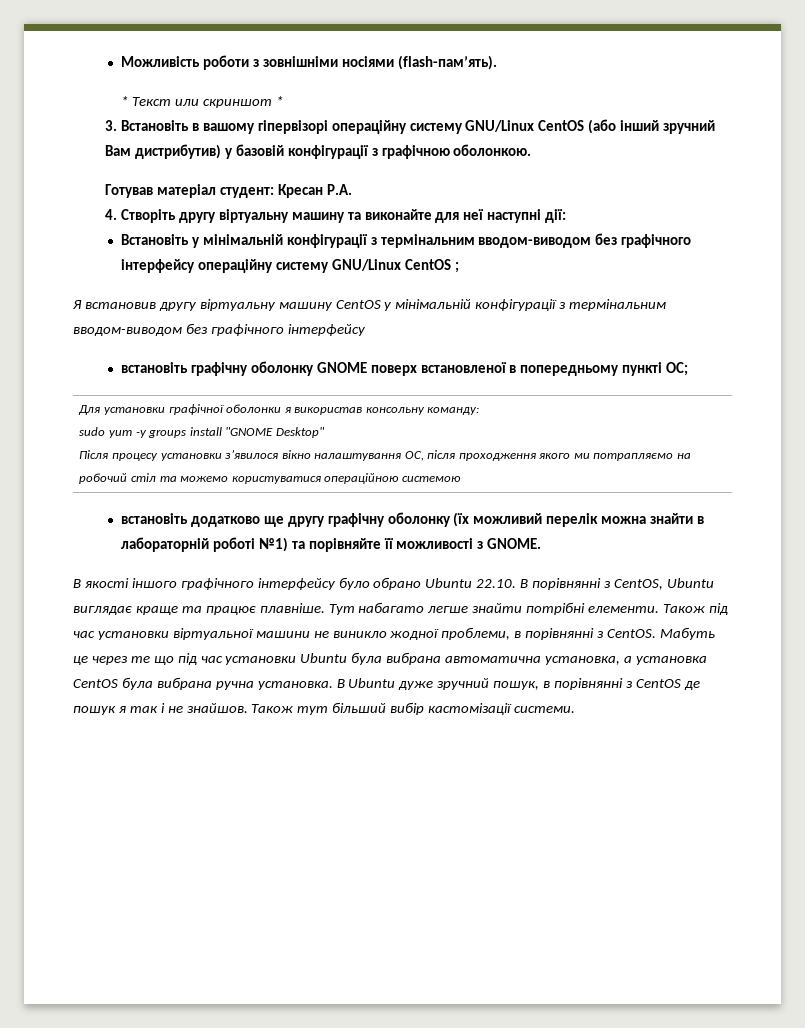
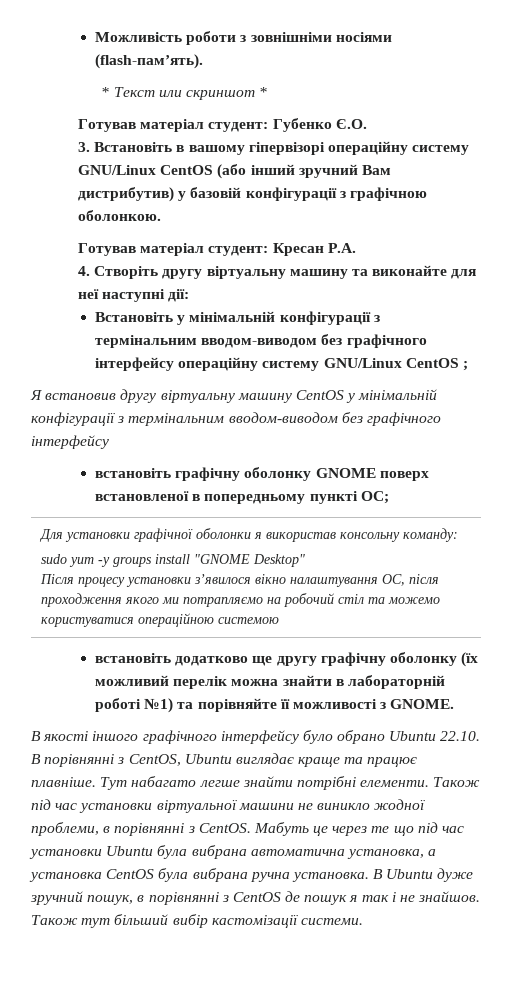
(283, 101) none -> [77,118,367,132] // Готував матеріал студент: Губенко Є.О.

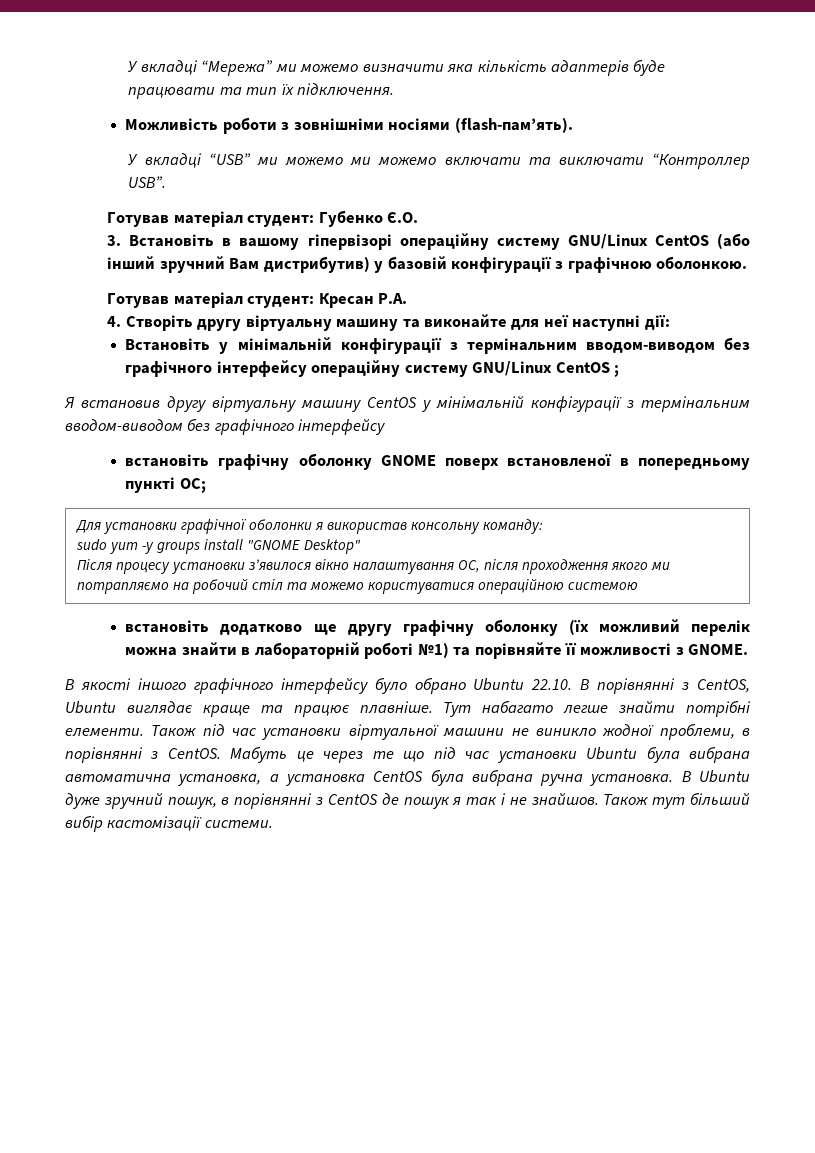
(95, 37) none -> [128,59,666,76] [128,83,395,99] У вкладці “Мережа” ми можемо визначити яка кількість адаптерів буде працювати та тип їх підключення. //
[101,87,268,100] * Текст или скриншот * -> [128,153,751,169] [128,176,167,188] У вкладці “USB” ми можемо ми можемо включати та виключати “Контроллер USB”.

